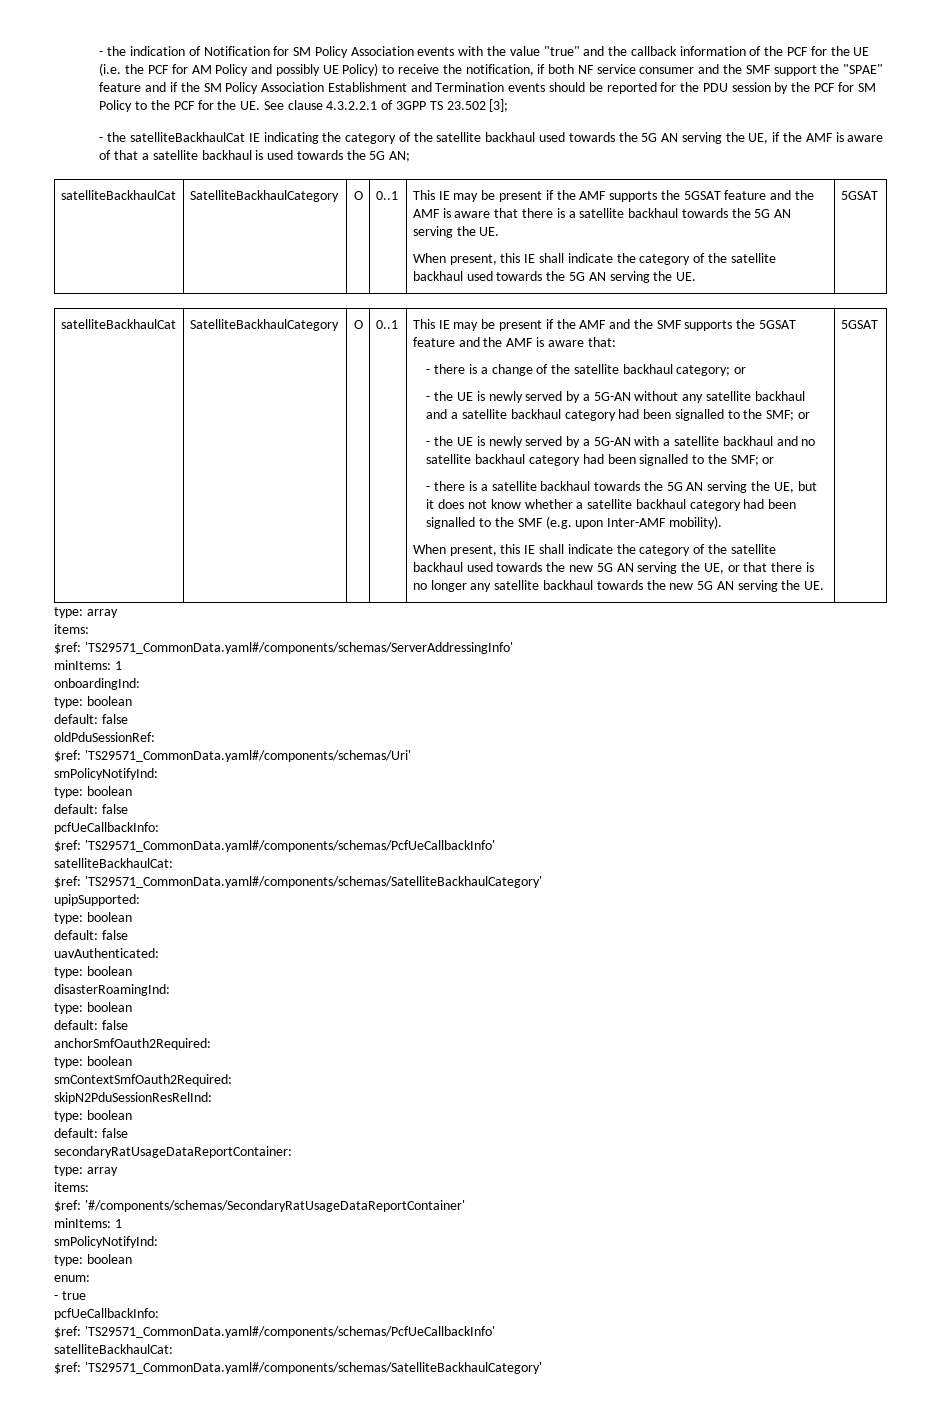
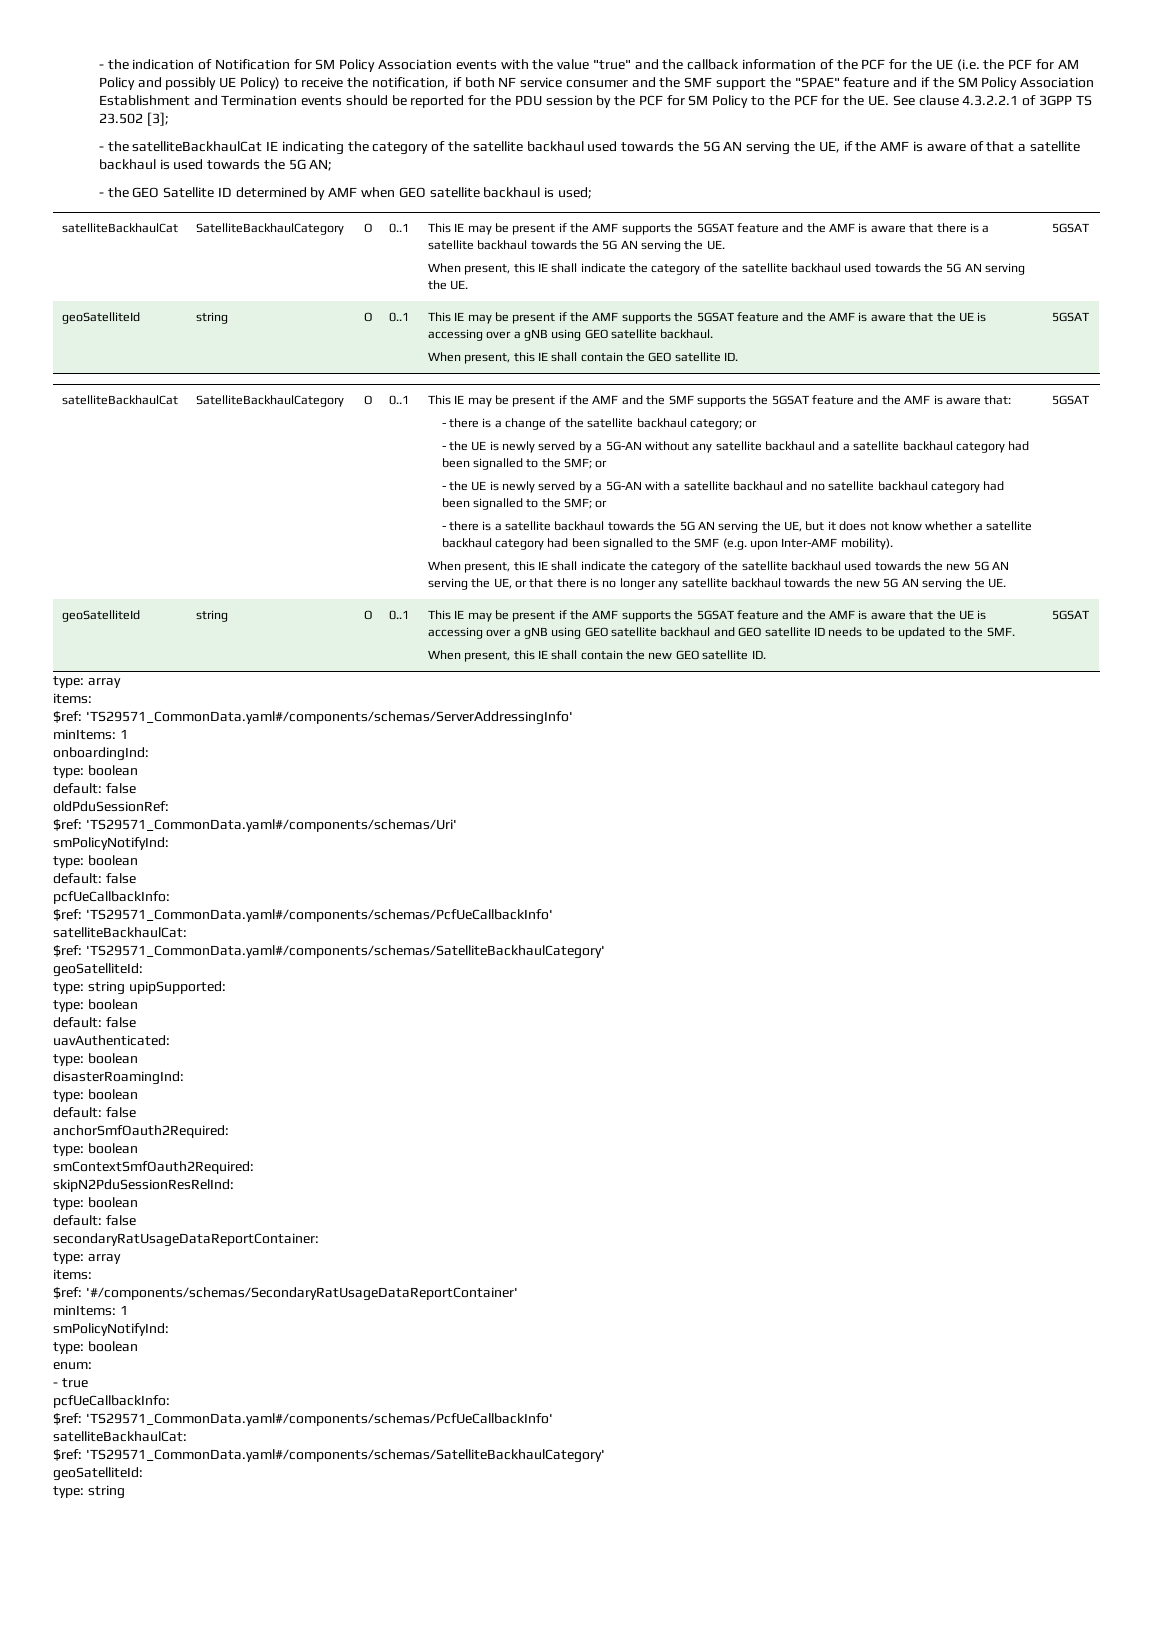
(411, 156) none -> [98,187,592,200] // - the GEO Satellite ID determined by AMF when GEO satellite backhaul is used;
(878, 195) none -> [61,312,140,324] [195,312,228,324] [363,312,372,322] [388,312,409,322] [427,312,987,324] [427,329,714,341] [427,352,739,364] [1051,312,1089,322] // geoSatelliteId | string | O | 0..1 | This IE may be present if the AMF supports the 5GSAT feature and the AMF is aware that the UE is accessing over a gNB using GEO satellite backhaul. // When present, this IE shall contain the GEO satellite ID. | 5GSAT
(878, 324) none -> [61,610,140,622] [195,610,228,622] [363,610,372,620] [388,610,409,620] [427,610,987,622] [427,627,1015,639] [427,650,766,662] [1051,610,1089,620] // geoSatelliteId | string | O | 0..1 | This IE may be present if the AMF supports the 5GSAT feature and the AMF is aware that the UE is accessing over a gNB using GEO satellite backhaul and GEO satellite ID needs to be updated to the SMF. // When present, this IE shall contain the new GEO satellite ID. | 5GSAT
(542, 882) none -> [53,963,143,977] [53,981,125,995] geoSatelliteId: // type: string
(542, 1368) none -> [53,1467,143,1481] [53,1485,125,1499] // geoSatelliteId: // type: string

